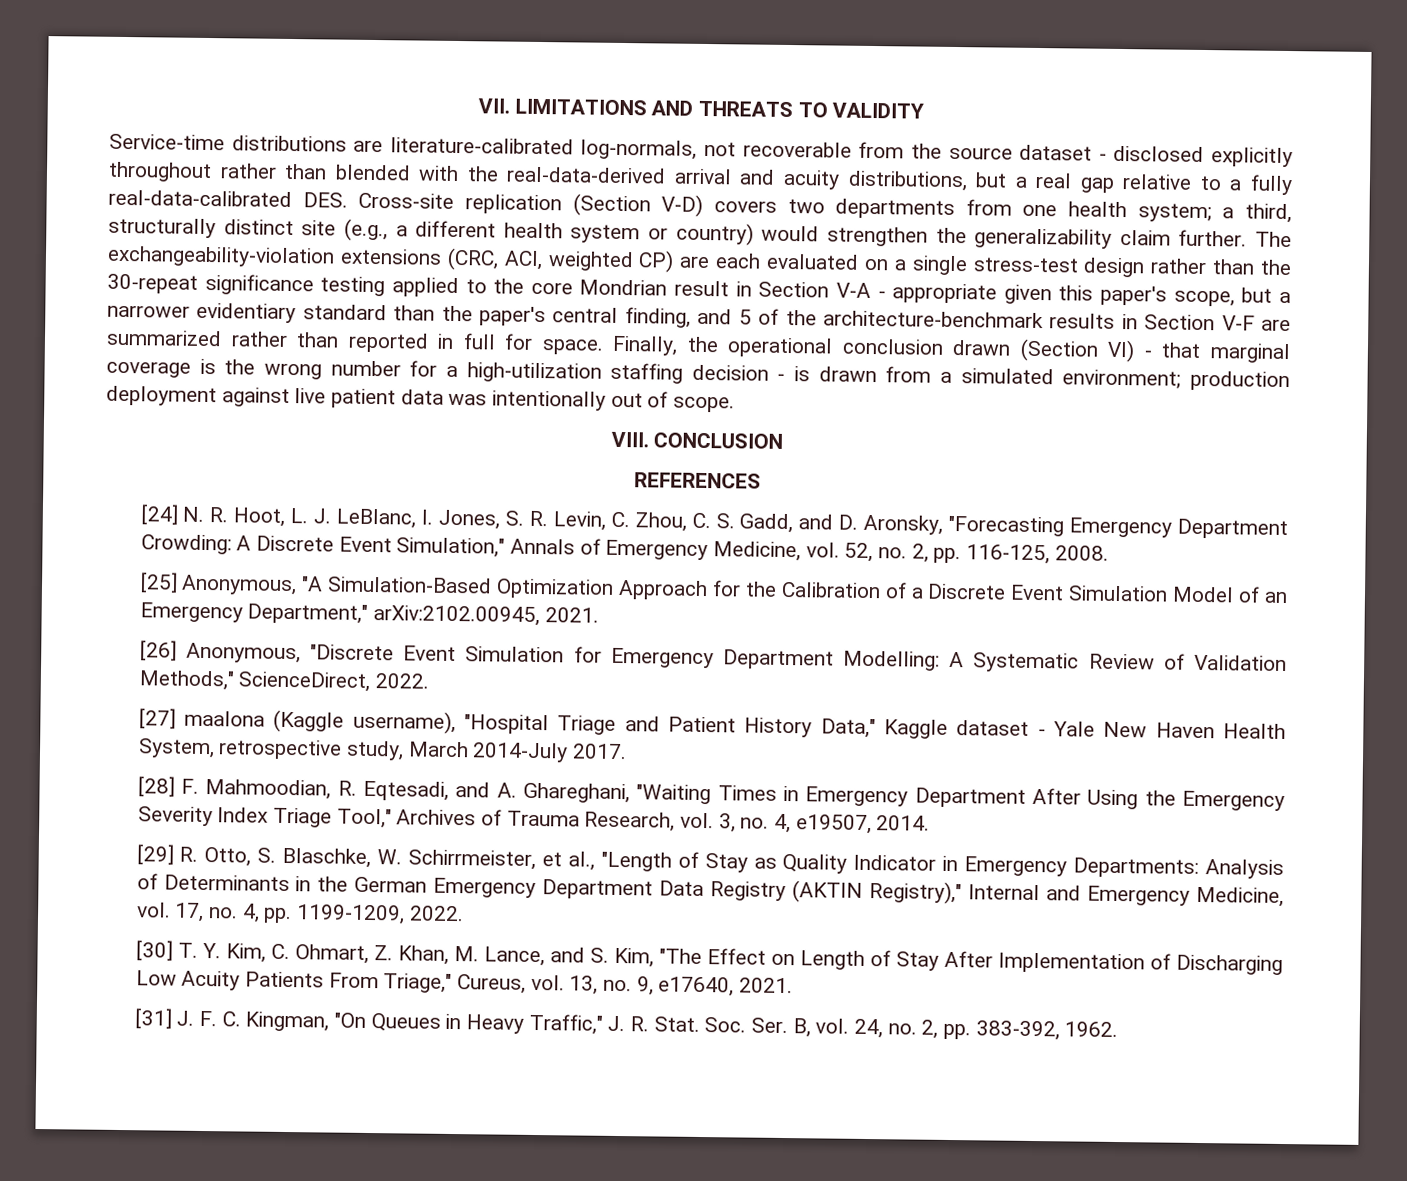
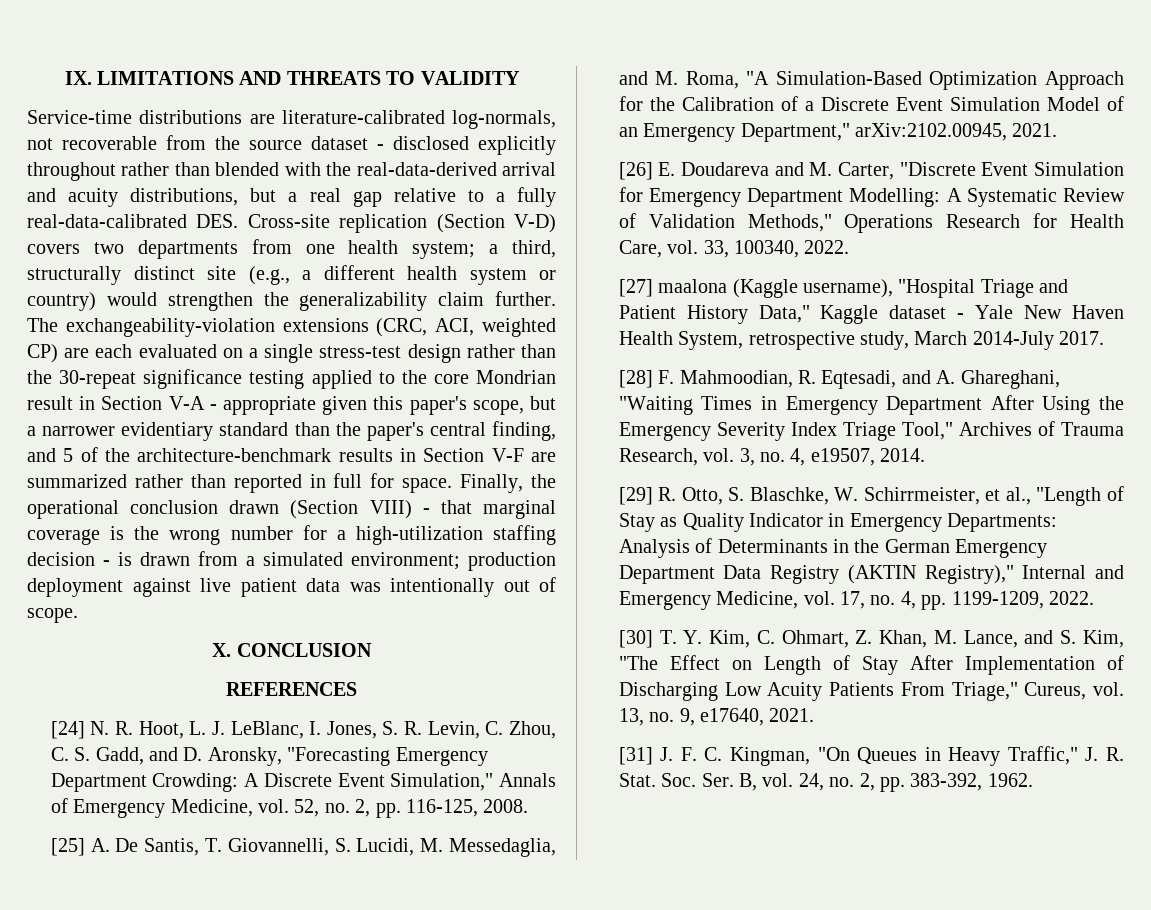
[477,98,510,114] VII. -> [64,71,92,85] IX.
[1107,339,1136,363] VI) -> [369,500,412,519] VIII)
[610,431,649,448] VIII. -> [212,643,232,657] X.
[181,574,298,596] Anonymous, -> [90,838,556,857] [618,71,739,89] A. De Santis, T. Giovannelli, S. Lucidi, M. Messedaglia, and M. Roma,
[185,642,301,664] Anonymous, -> [658,162,895,180] E. Doudareva and M. Carter,
[238,671,371,693] ScienceDirect, -> [844,213,1124,233] [618,240,799,258] Operations Research for Health Care, vol. 33, 100340,

